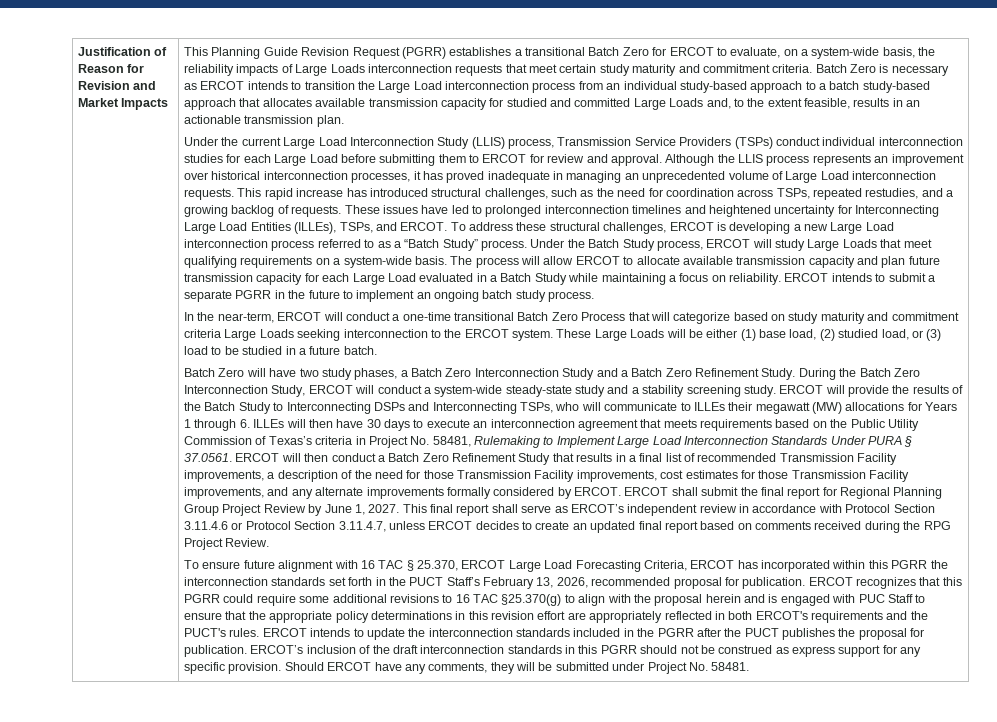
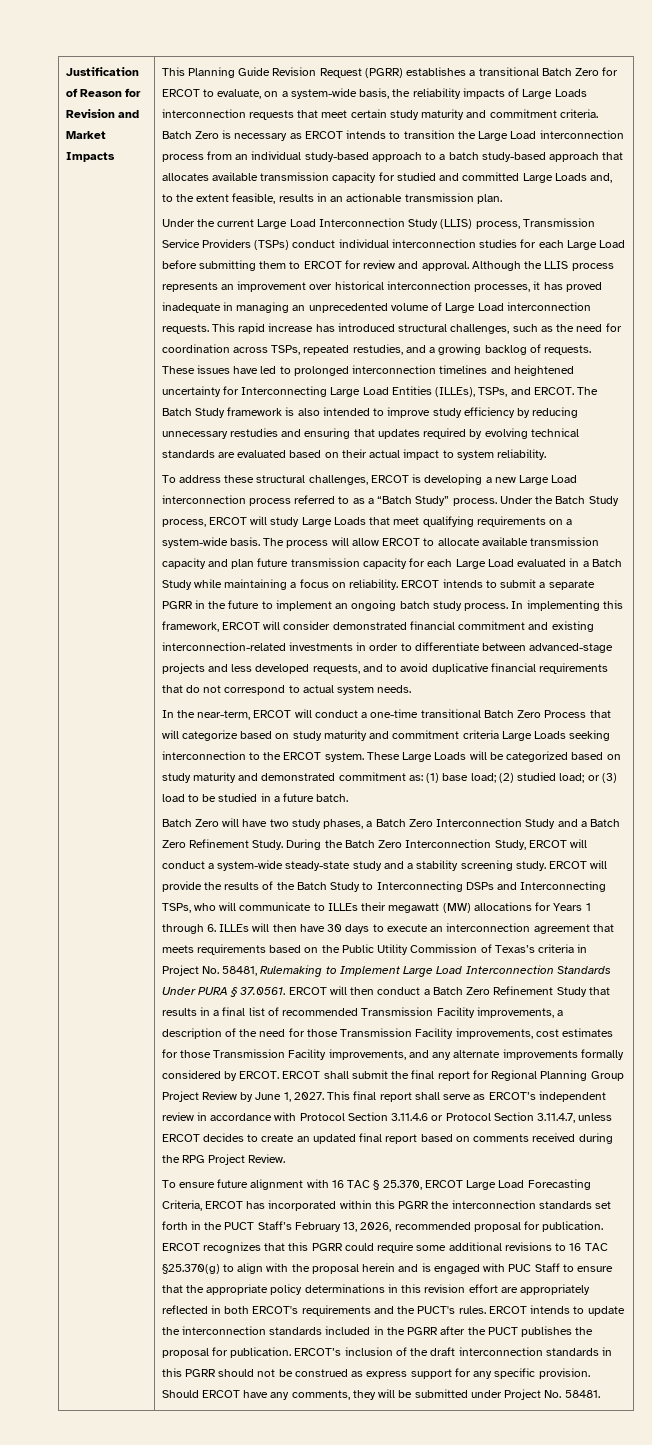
(448, 226) none -> [577,387,599,395] [161,407,579,418] [161,428,579,439] [161,449,547,460] The Batch Study framework is also intended to improve study efficiency by reducing unnecessary restudies and ensuring that updates required by evolving technical standards are evaluated based on their actual impact to system reliability. //
(595, 296) none -> [511,600,623,611] [161,621,594,632] [161,642,614,653] [161,663,609,674] [161,685,412,695] In implementing this framework, ERCOT will consider demonstrated financial commitment and existing interconnection-related investments in order to differentiate between advanced-stage projects and less developed requests, and to avoid duplicative financial requirements that do not correspond to actual system needs.
[706,329,738,338] either -> [506,751,621,762] [161,772,423,783] categorized based on study maturity and demonstrated commitment as:
[789,329,817,340] load, -> [470,773,496,783] load;
[881,329,909,340] load, -> [559,773,585,783] load;

